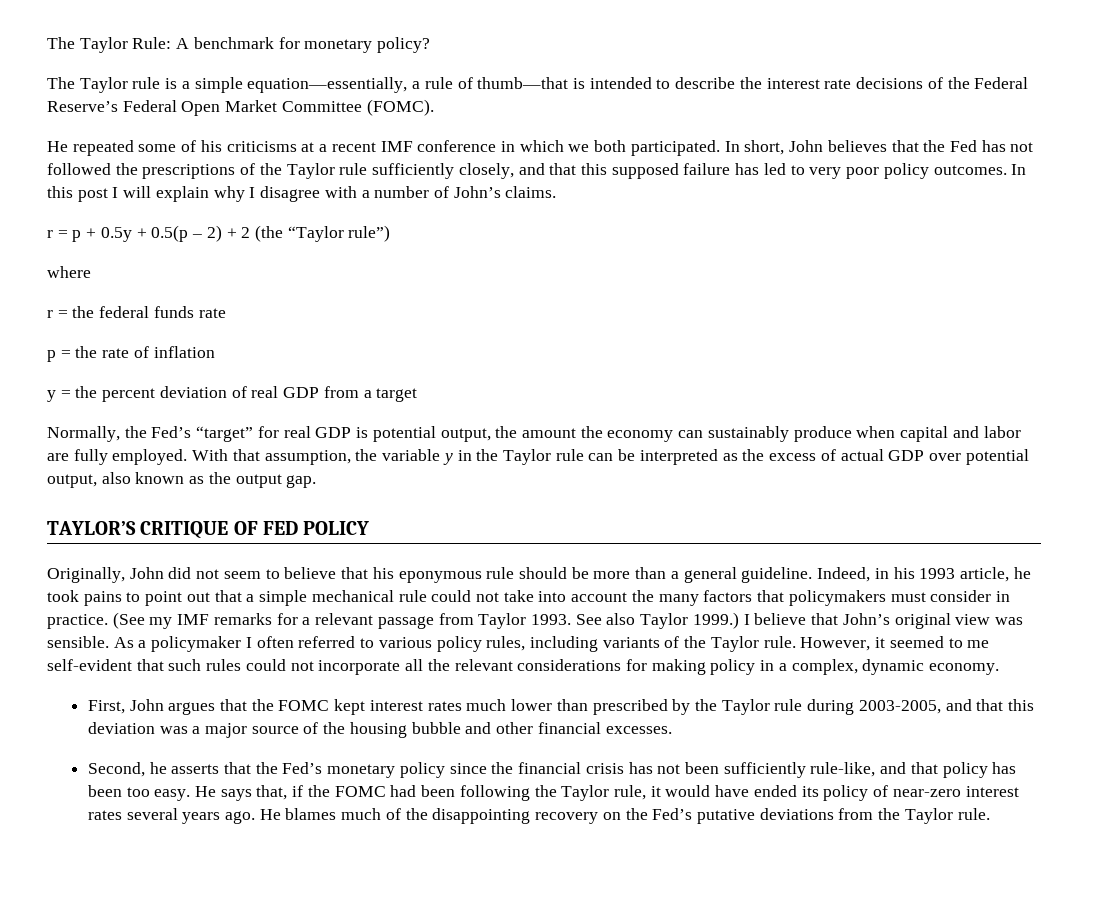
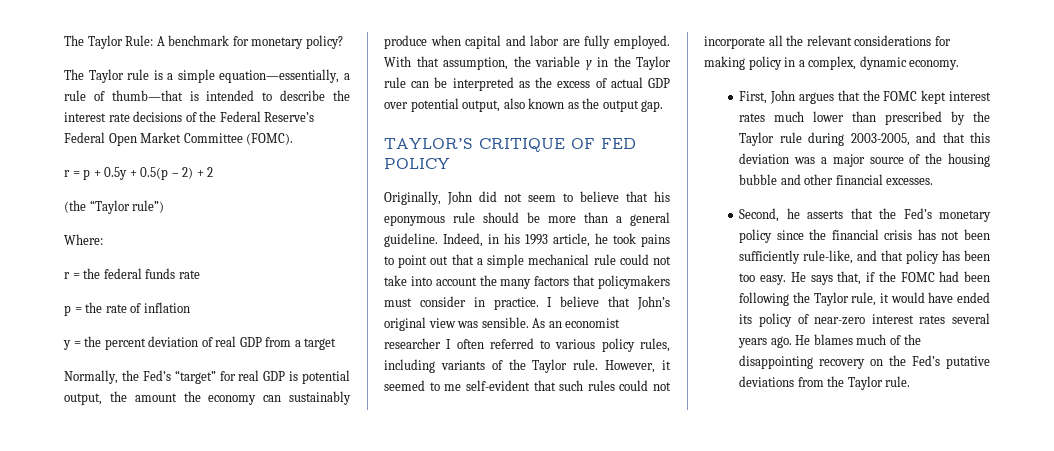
[47,140,1034,156] [47,163,1027,179] [47,186,557,202] // He repeated some of his criticisms at a recent IMF conference in which we both participated. In short, John believes that the Fed has not followed the prescriptions of the Taylor rule sufficiently closely, and that this supposed failure has led to very poor policy outcomes. In this post I will explain why I disagree with a number of John’s claims. -> (294, 139) none
(251, 232) none -> (214, 172) //
[47,266,91,278] where -> [64,234,103,245] Where:
[112,612,739,629] (See my IMF remarks for a relevant passage from Taylor 1993. See also Taylor 1999.) -> (539, 303) none
[138,636,242,652] a policymaker -> [548,318,621,328] [384,338,441,349] an economist researcher

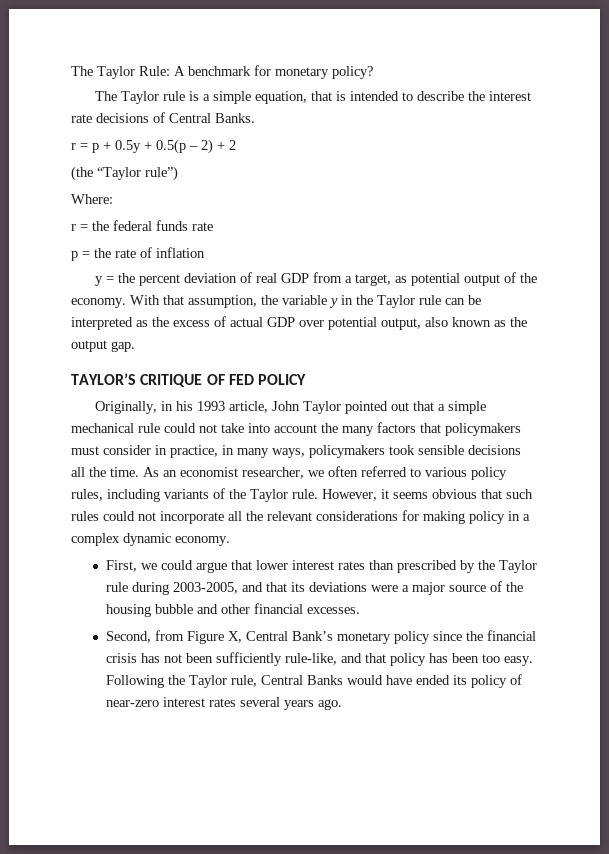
[219,69,350,83] [64,90,183,101] equation—essentially, a rule of thumb—that -> [255,91,333,104] equation, that
[199,111,315,122] [64,132,294,146] the Federal Reserve’s Federal Open Market Committee (FOMC). -> [169,113,255,123] Central Banks.
[304,338,337,350] [64,370,350,384] [64,391,351,405] [384,35,670,49] target // Normally, the Fed’s “target” for real GDP is potential output, the amount the economy can sustainably produce when capital and labor are fully employed. -> [355,272,538,286] [71,298,126,308] target, as potential output of the economy.
[447,191,670,205] [384,212,670,226] [384,233,670,247] [384,255,428,268] John did not seem to believe that his eponymous rule should be more than a general guideline. Indeed, in his 1993 article, he took pains to point -> [161,401,389,414] in his 1993 article, John Taylor pointed
[493,296,670,310] [384,317,529,331] practice. I believe that John’s original view was sensible. -> [170,445,521,458] [71,467,139,477] practice, in many ways, policymakers took sensible decisions all the time.
[384,338,452,349] researcher I -> [242,467,324,479] researcher, we
[384,380,530,391] seemed to me self-evident -> [393,489,477,499] seems obvious
[808,56,857,70] complex, -> [71,533,120,546] complex
[770,90,991,104] [739,111,845,122] John argues that the FOMC kept interest rates much lower -> [141,560,366,573] we could argue that lower interest rates
[970,132,990,143] [739,153,816,164] this deviation was -> [291,582,399,592] its deviations were
[786,208,932,219] he asserts that the Fed’s -> [155,630,334,644] from Figure X, Central Bank’s
[790,271,990,285] [739,292,790,306] He says that, if the FOMC had been following -> [106,675,165,688] Following
[880,293,890,303] it -> [261,675,344,685] Central Banks
[795,334,921,345] [739,355,990,369] [739,376,911,390] He blames much of the disappointing recovery on the Fed’s putative deviations from the Taylor rule. -> (343, 704) none

